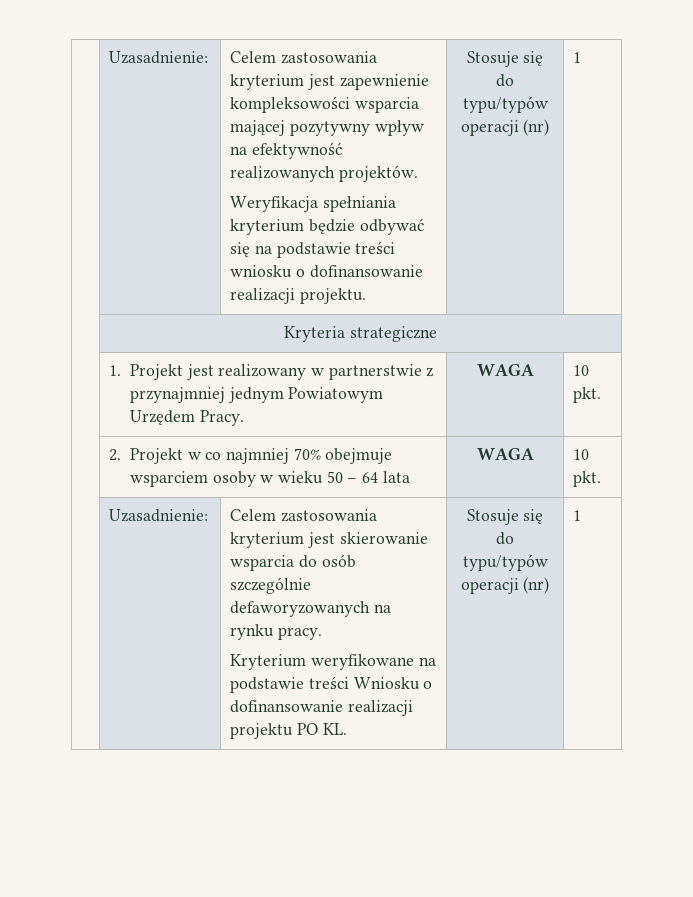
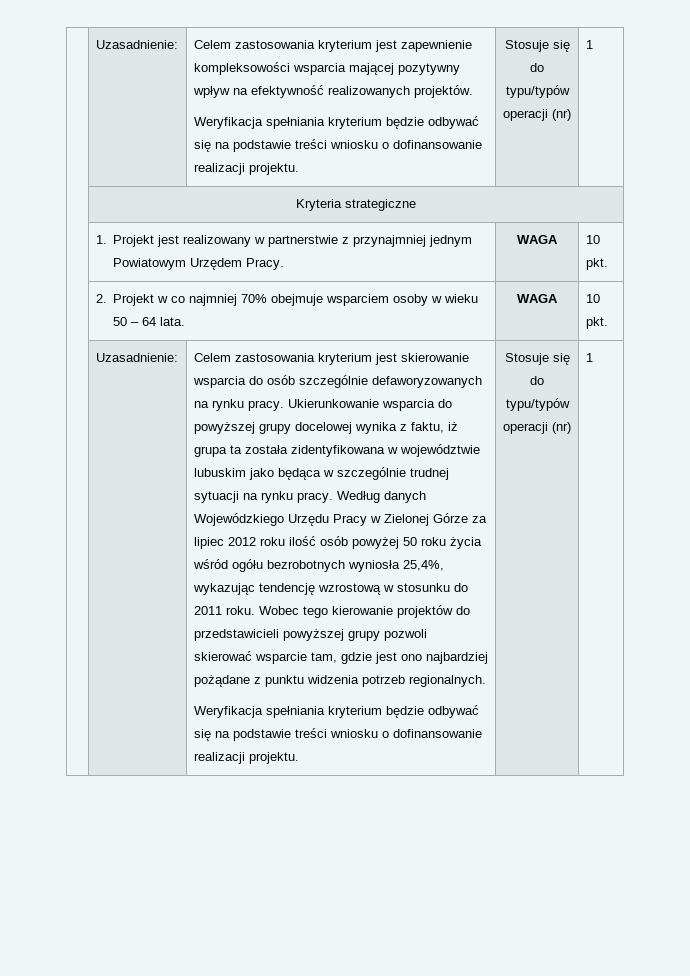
[382,471,410,483] lata -> [160,317,186,326] lata.
[230,654,436,670] [230,676,433,693] [230,700,413,716] [230,723,347,739] // Kryterium weryfikowane na podstawie treści Wniosku o dofinansowanie realizacji projektu PO KL. -> [287,399,452,411] [193,422,458,434] [193,444,480,457] [193,467,449,480] [193,491,426,503] [193,513,487,526] [193,536,482,549] [192,559,444,572] [192,583,468,595] [193,605,470,618] [193,629,427,641] [193,651,488,664] [193,675,486,687] [193,705,479,718] [193,728,482,741] [193,752,299,764] Ukierunkowanie wsparcia do powyższej grupy docelowej wynika z faktu, iż grupa ta została zidentyfikowana w województwie lubuskim jako będąca w szczególnie trudnej sytuacji na rynku pracy. Według danych Wojewódzkiego Urzędu Pracy w Zielonej Górze za lipiec 2012 roku ilość osób powyżej 50 roku życia wśród ogółu bezrobotnych wyniosła 25,4%, wykazując tendencję wzrostową w stosunku do 2011 roku. Wobec tego kierowanie projektów do przedstawicieli powyższej grupy pozwoli skierować wsparcie tam, gdzie jest ono najbardziej pożądane z punktu widzenia potrzeb regionalnych. // Weryfikacja spełniania kryterium będzie odbywać się na podstawie treści wniosku o dofinansowanie realizacji projektu.

